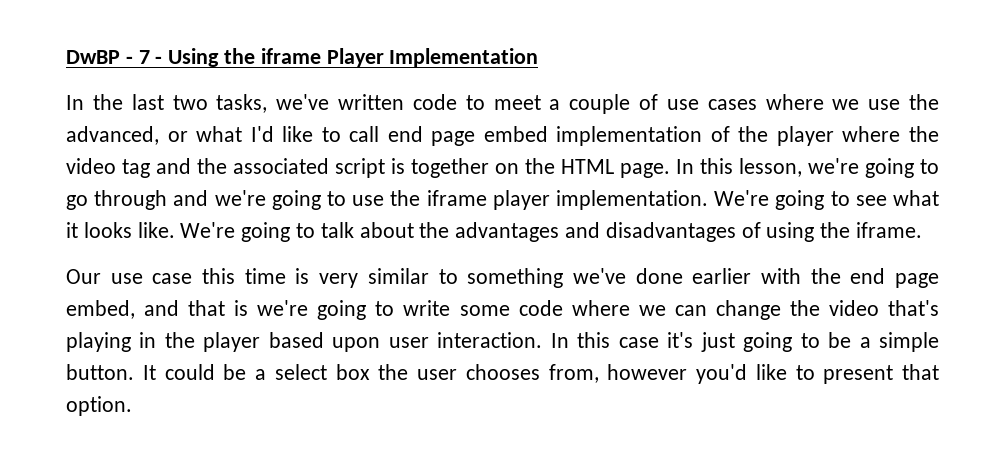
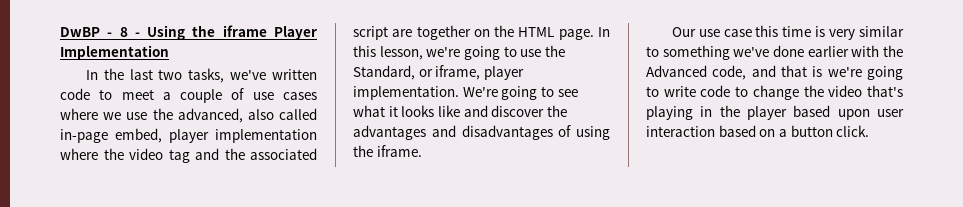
[138,50,150,64] 7 -> [119,27,128,37] 8
[167,126,834,146] or what I'd like to call end page embed implementation of the player -> [247,108,317,120] [60,128,317,143] also called in-page embed, player implementation
[391,158,405,174] is -> [392,29,413,37] are
[66,190,487,210] go through and we're going to use the iframe -> [520,45,565,57] [353,65,481,80] use the Standard, or iframe,
[137,222,414,242] like. We're going to talk about -> [437,105,545,117] like and discover
[850,268,939,288] [66,300,135,319] end page embed, -> [646,65,747,80] Advanced code,
[459,300,707,316] some code where we can -> [700,85,749,97] code to
[437,332,939,352] [66,364,939,384] [66,396,132,416] interaction. In this case it's just going to be a simple button. It could be a select box the user chooses from, however you'd like to present that option. -> [646,125,870,137] interaction based on a button click.

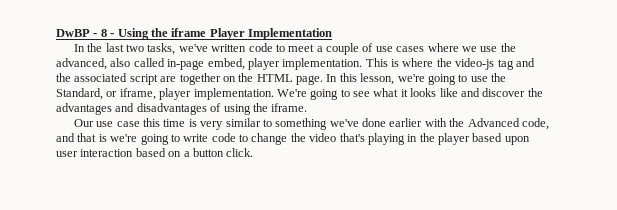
[215,129,317,143] implementation -> [282,58,399,70] implementation. This is
[129,148,163,160] video -> [455,58,495,70] video-js

